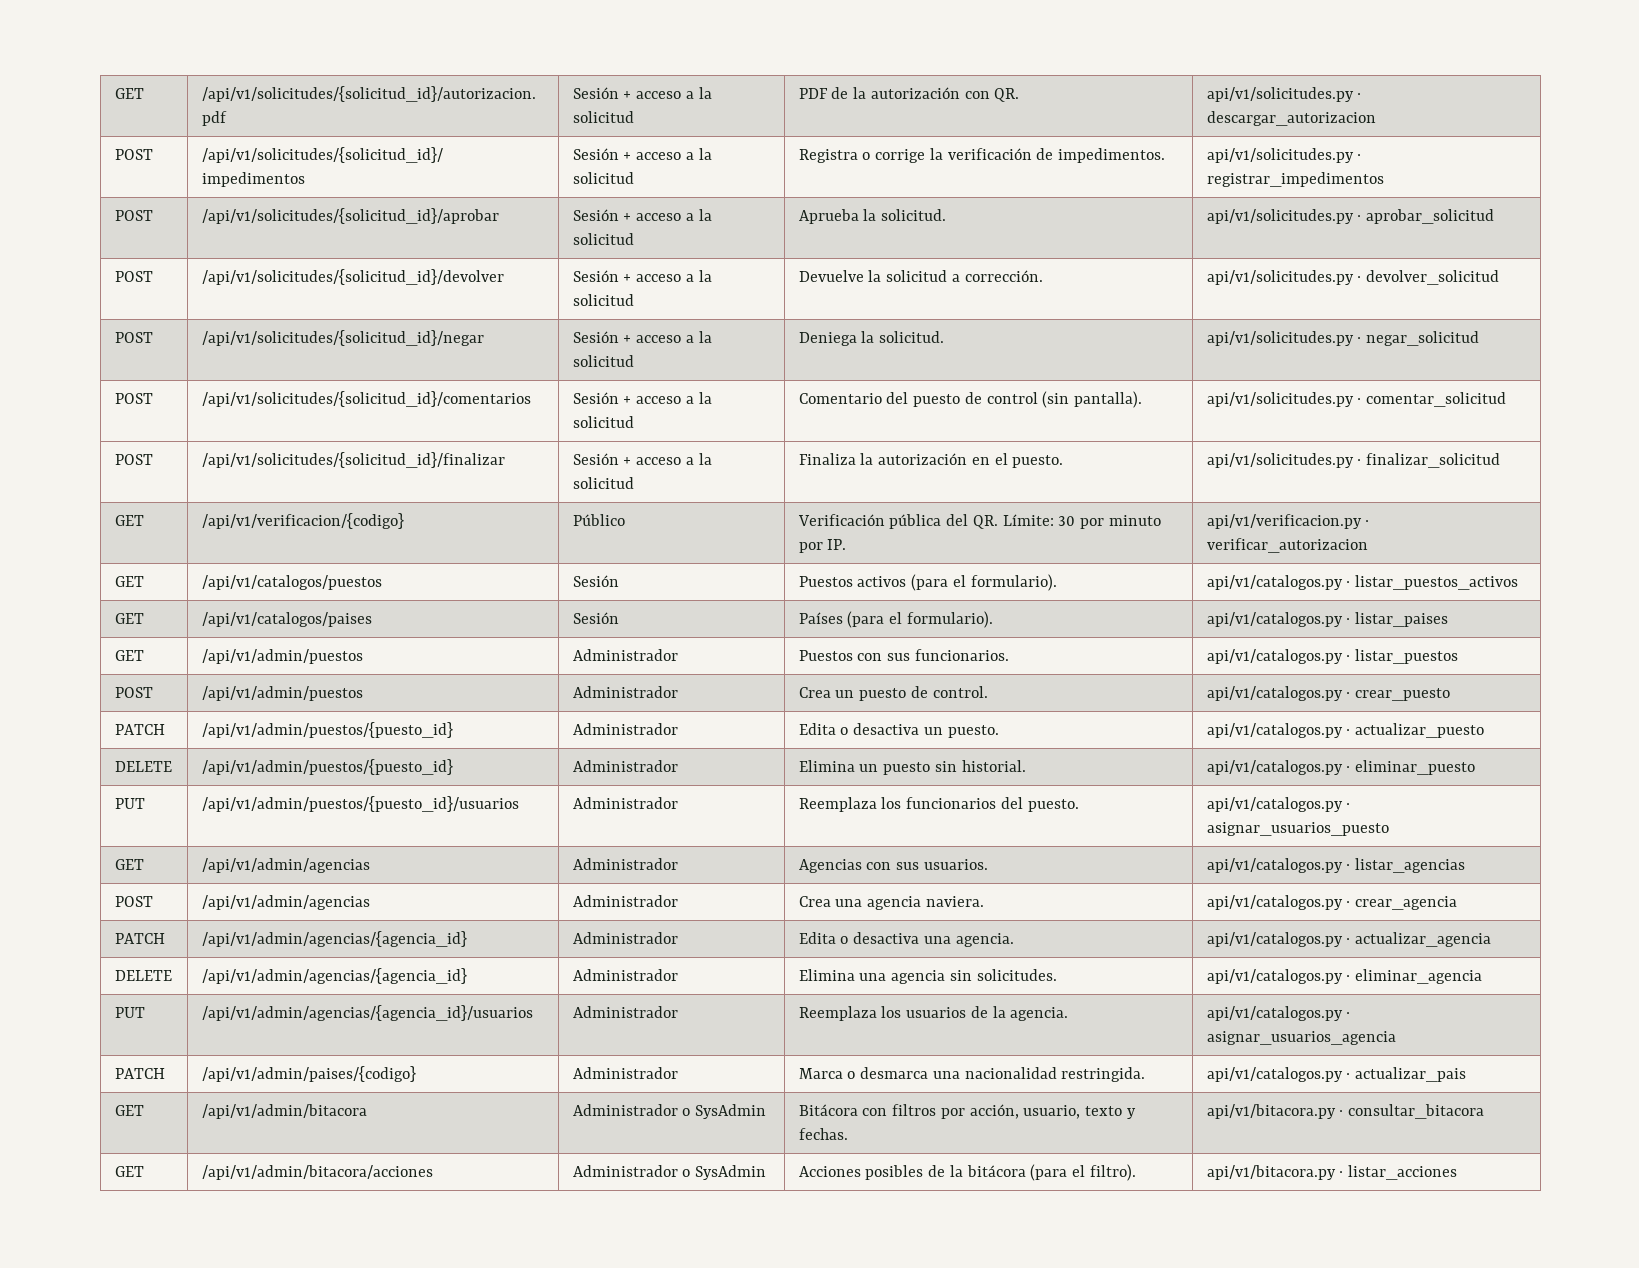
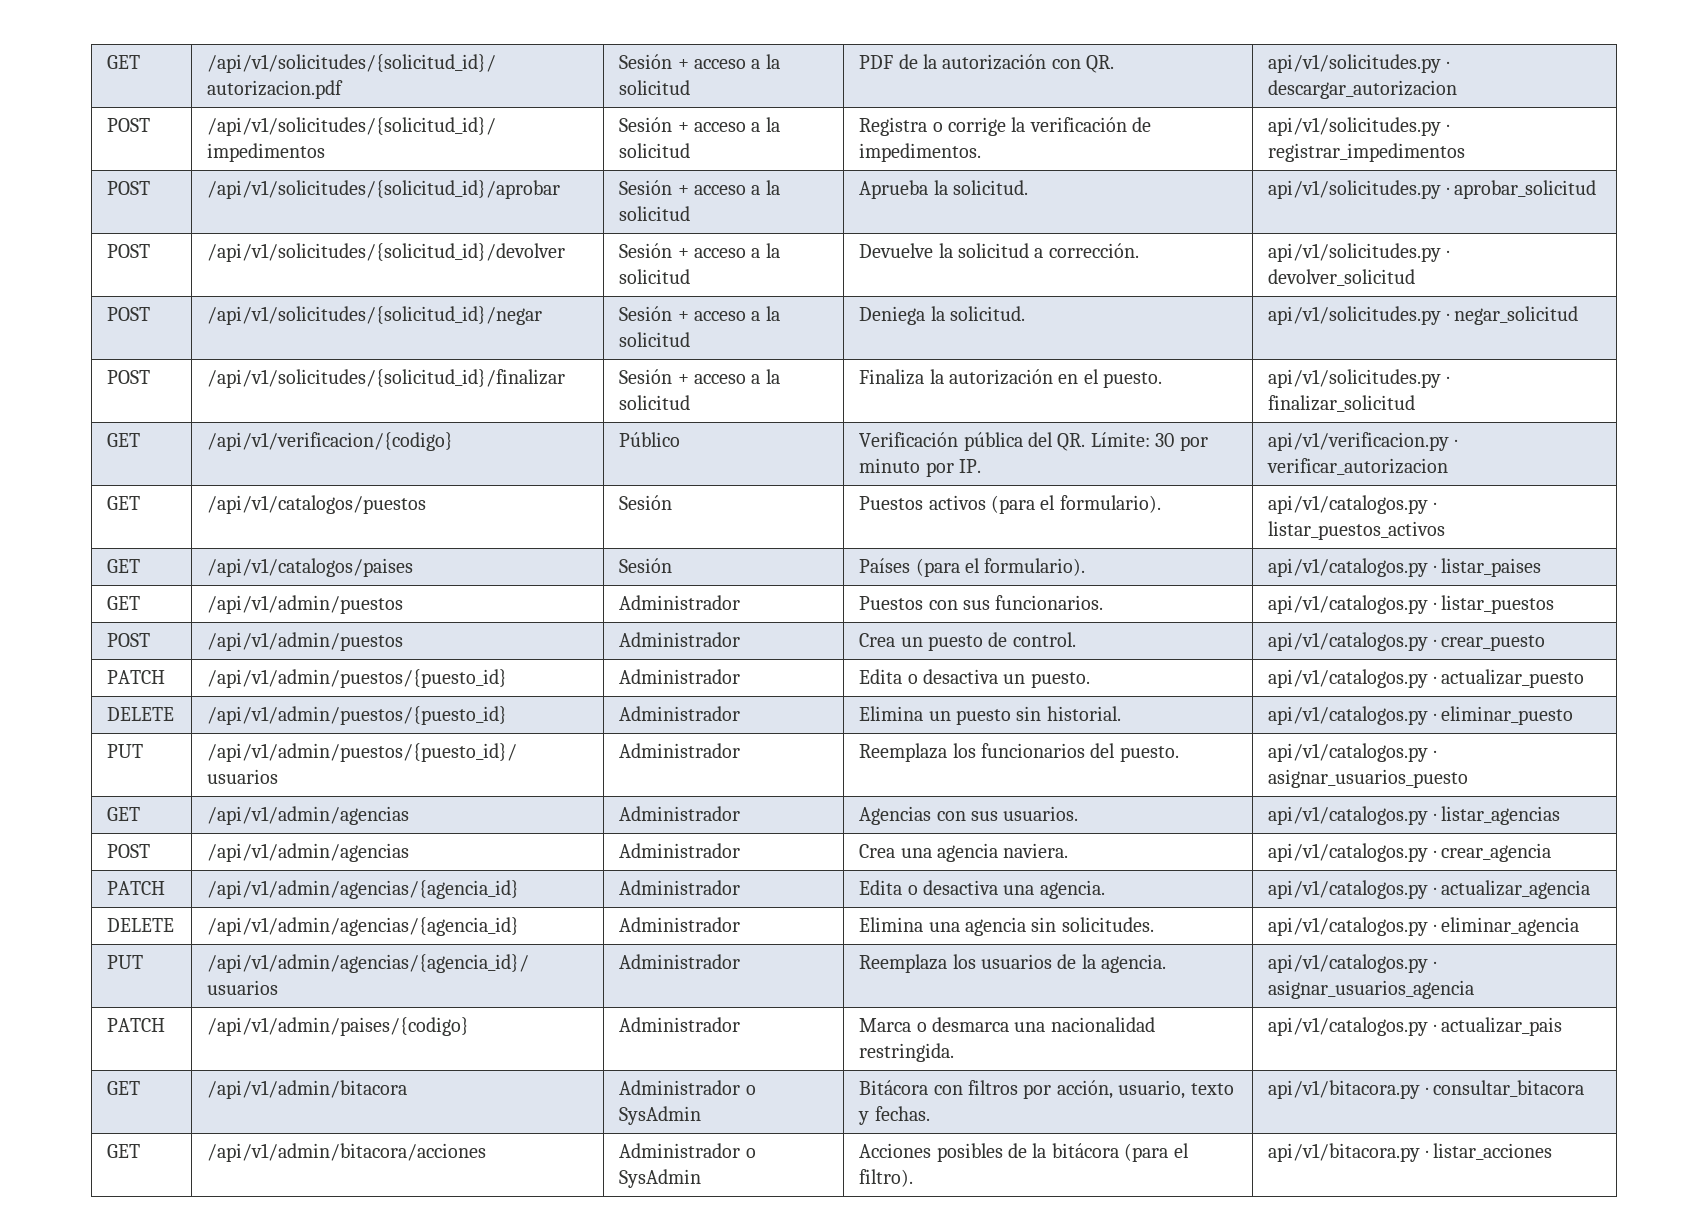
[114,393,153,404] [201,391,531,407] [572,392,712,404] [572,416,634,428] [798,391,1143,408] [1206,392,1507,407] // POST | /api/v1/solicitudes/{solicitud_id}/comentarios | Sesión + acceso a la solicitud | Comentario del puesto de control (sin pantalla). | api/v1/solicitudes.py · comentar_solicitud -> (1578, 315) none

